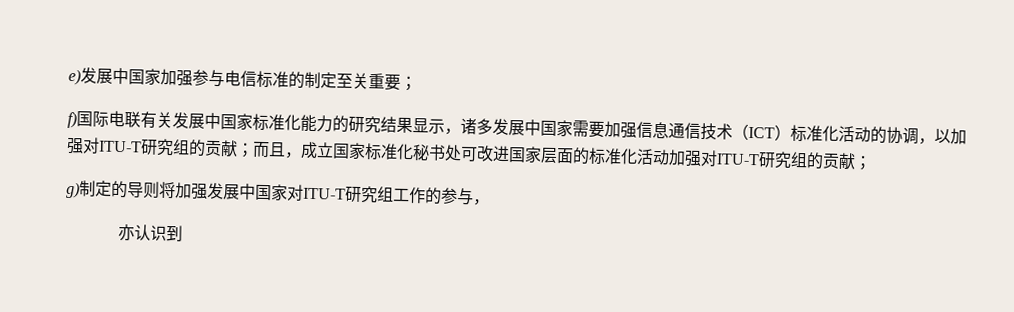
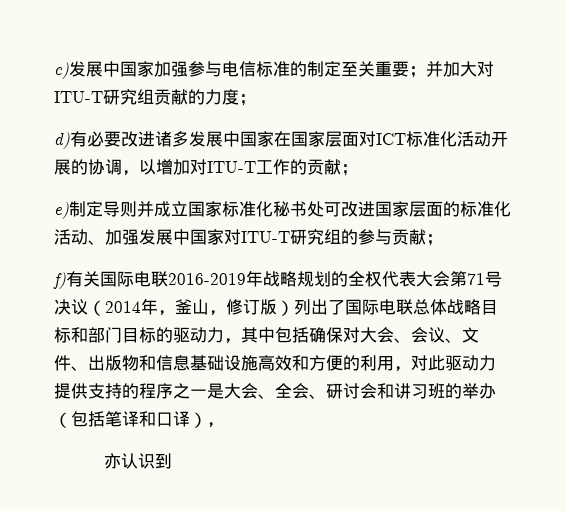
[68,68,81,86] e) -> [54,62,69,79] c)
[67,110,871,143] // f)国际电联有关发展中国家标准化能力的研究结果显示，诸多发展中国家需要加强信息通信技术（ICT）标准化活动 -> [426,61,494,77] [54,89,256,106] [54,131,508,149] [54,159,71,175] 并加大对ITU-T研究组贡献的力度； // d)有必要改进诸多发展中国家在国家层面对ICT标准化活动开展
[950,128,967,145] [66,137,302,159] 加强对ITU-T研究组的贡献；而且， -> [156,159,358,176] [54,201,154,219] 增加对ITU-T工作的贡献； // e)制定导则并
[668,149,872,171] [66,180,176,199] 加强对ITU-T研究组的贡献； // g)制定的导则将 -> [88,240,105,245] 、
[393,186,474,206] 工作的参与 -> [341,229,443,246] [53,270,502,289] [54,298,498,316] [54,327,479,344] [54,355,496,372] [54,383,496,399] [54,411,207,428] 的参与贡献； // f)有关国际电联2016-2019年战略规划的全权代表大会第71号决议（2014年，釜山，修订版）列出了国际电联总体战略目标和部门目标的驱动力，其中包括确保对大会、会议、文件、出版物和信息基础设施高效和方便的利用，对此驱动力提供支持的程序之一是大会、全会、研讨会和讲习班的举办（包括笔译和口译）

